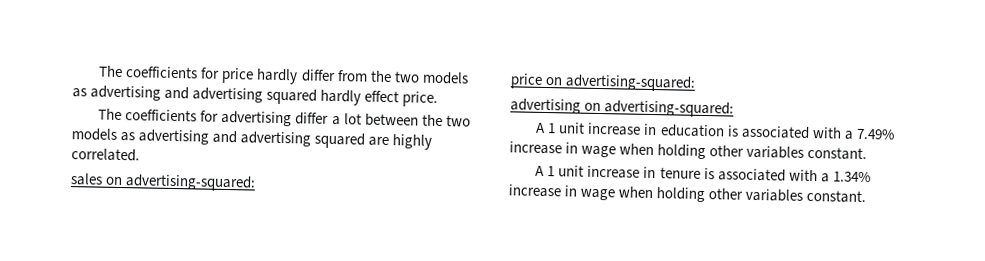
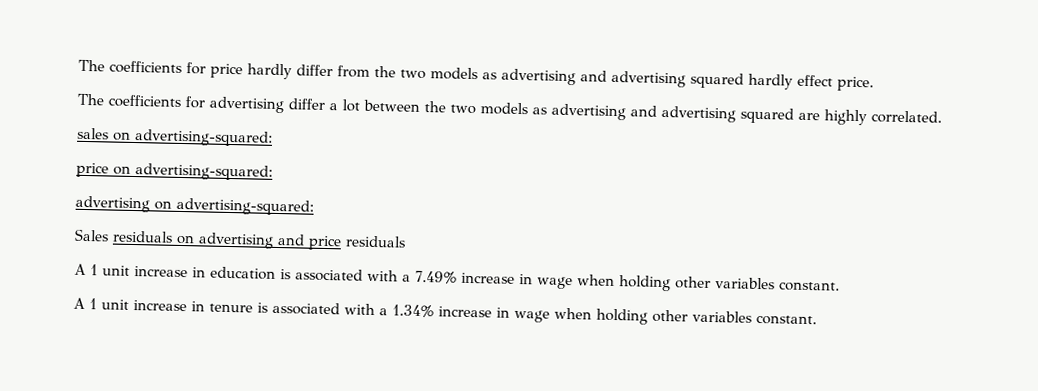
(735, 109) none -> [74,228,406,251] // Sales residuals on advertising and price residuals

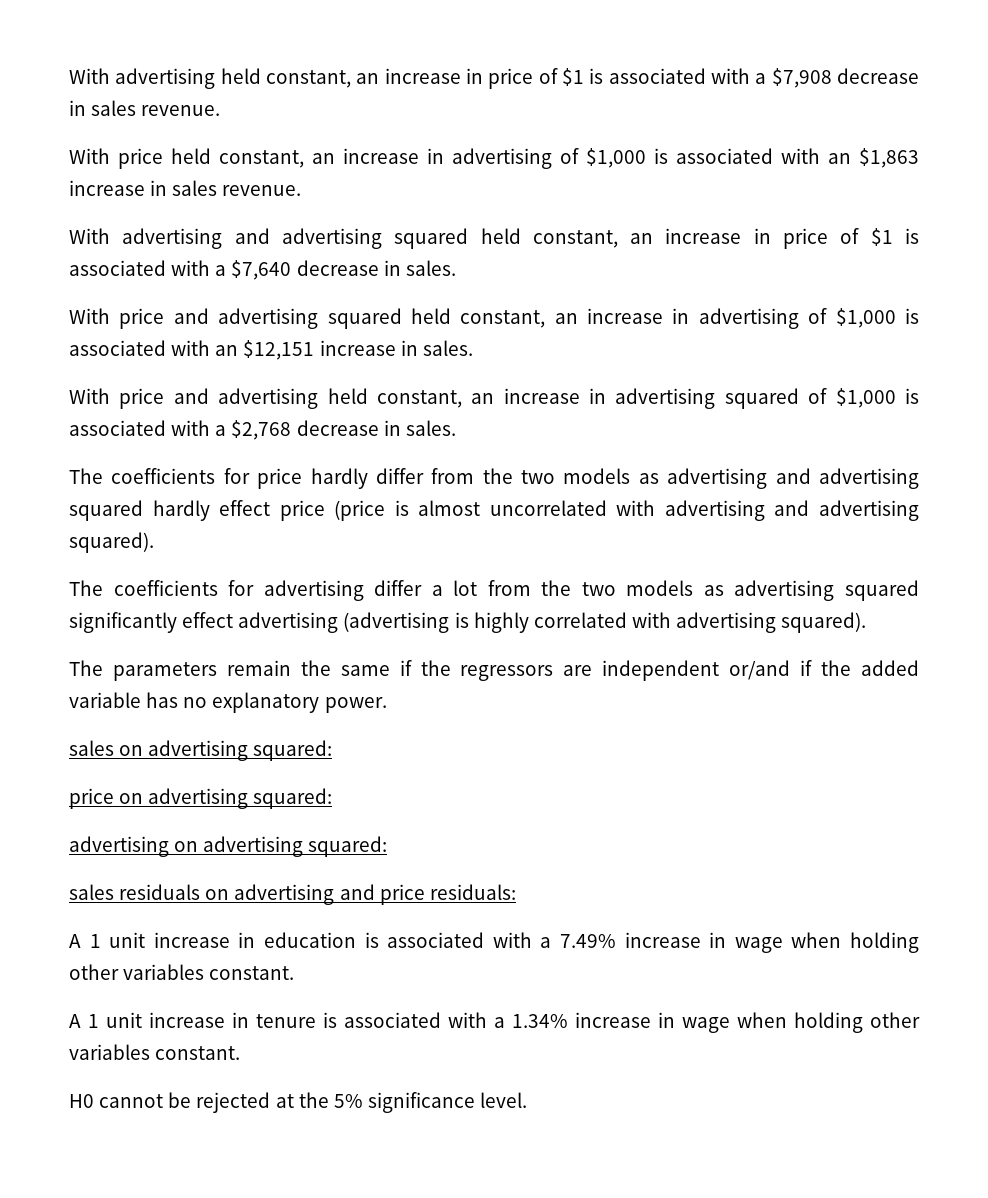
(78, 65) none -> [69,68,920,89] [69,100,221,116] [69,148,919,169] [69,180,302,196] [69,228,919,249] [69,260,456,280] [69,308,919,329] [69,340,473,360] [69,388,919,409] [69,420,456,440] With advertising held constant, an increase in price of $1 is associated with a $7,908 decrease in sales revenue. // With price held constant, an increase in advertising of $1,000 is associated with an $1,863 increase in sales revenue. // With advertising and advertising squared held constant, an increase in price of $1 is associated with a $7,640 decrease in sales. // With price and advertising squared held constant, an increase in advertising of $1,000 is associated with an $12,151 increase in sales. // With price and advertising held constant, an increase in advertising squared of $1,000 is associated with a $2,768 decrease in sales. //
[837,76,874,92] price. -> [279,500,919,521] [69,532,154,553] price (price is almost uncorrelated with advertising and advertising squared).
[363,99,942,126] between the two models as advertising and advertising squared are highly correlated. -> [487,580,920,601] [69,612,867,633] [69,660,919,681] [69,692,387,713] from the two models as advertising squared significantly effect advertising (advertising is highly correlated with advertising squared). // The parameters remain the same if the regressors are independent or/and if the added variable has no explanatory power.
[134,129,273,147] advertising-squared: -> [148,740,333,761] advertising squared:
[135,163,273,181] advertising-squared: -> [148,788,333,809] advertising squared:
[176,197,314,216] [74,228,109,242] advertising-squared: // Sales -> [203,836,388,857] [69,884,114,900] advertising squared: // sales
[345,235,406,248] residuals -> [429,884,516,900] residuals:
(817, 320) none -> [69,1092,528,1113] // H0 cannot be rejected at the 5% significance level.

